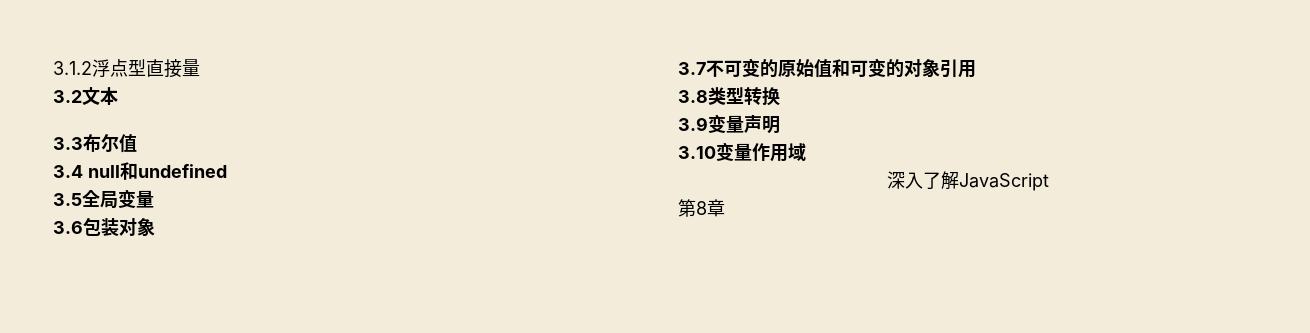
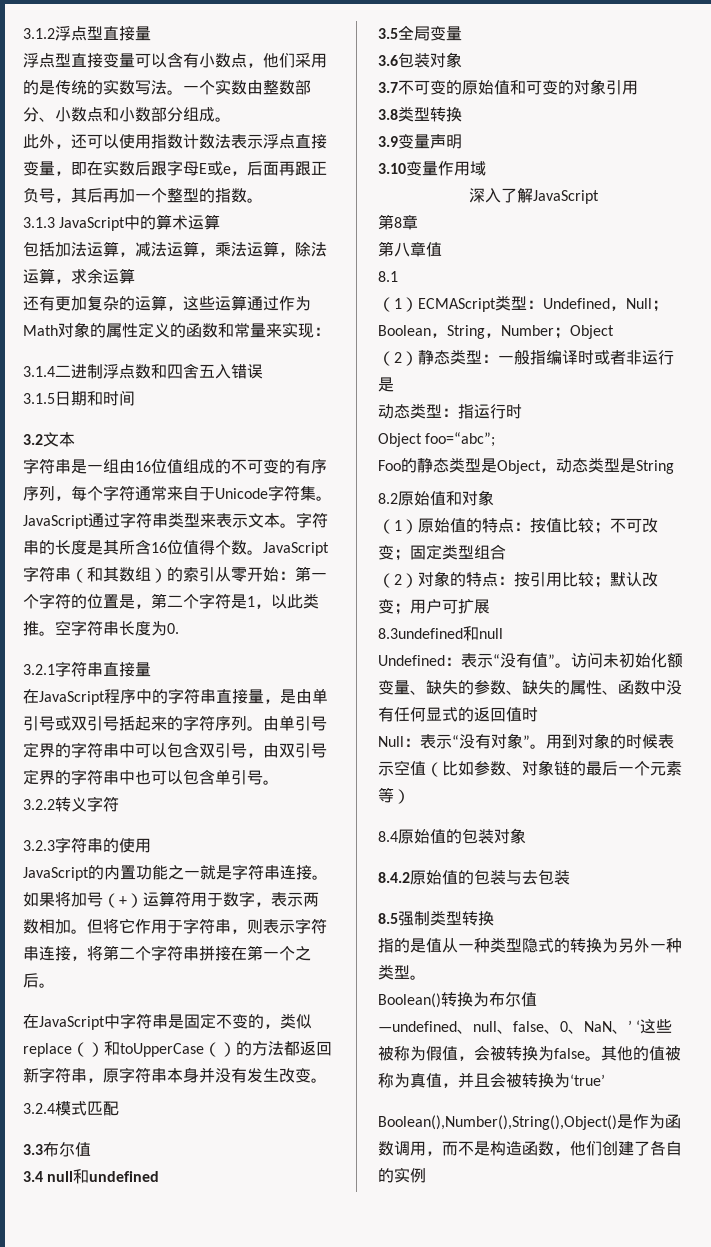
[53,87,118,105] 3.2文本 -> [23,53,327,68] [23,79,311,95] [23,107,231,122] [23,134,327,149] [23,160,327,176] [23,188,263,203] [23,214,221,231] [23,241,327,257] [23,268,135,284] [23,295,311,311] [23,322,330,338] [23,363,263,379] [23,390,135,406] [23,432,75,447] [23,458,327,474] [23,485,332,501] [23,512,328,529] [23,540,329,556] [23,566,327,583] [23,593,319,609] [23,620,179,636] [23,661,151,677] [23,688,328,705] [23,715,327,731] [23,742,327,758] [23,769,279,785] [23,796,119,812] [23,837,151,853] [23,864,328,881] [23,891,319,908] [23,918,327,934] [23,945,311,961] [23,973,55,988] [23,1013,312,1030] [23,1041,332,1057] [23,1067,327,1083] [23,1101,119,1116] 浮点型直接变量可以含有小数点，他们采用的是传统的实数写法。一个实数由整数部分、小数点和小数部分组成。 // 此外，还可以使用指数计数法表示浮点直接变量，即在实数后跟字母E或e，后面再跟正负号，其后再加一个整型的指数。 // 3.1.3 JavaScript中的算术运算 // 包括加法运算，减法运算，乘法运算，除法运算，求余运算 // 还有更加复杂的运算，这些运算通过作为Math对象的属性定义的函数和常量来实现： // 3.1.4二进制浮点数和四舍五入错误 // 3.1.5日期和时间 // 3.2文本 // 字符串是一组由16位值组成的不可变的有序序列，每个字符通常来自于Unicode字符集。JavaScript通过字符串类型来表示文本。字符串的长度是其所含16位值得个数。JavaScript字符串（和其数组）的索引从零开始：第一个字符的位置是，第二个字符是1，以此类推。空字符串长度为0. // 3.2.1字符串直接量 // 在JavaScript程序中的字符串直接量，是由单引号或双引号括起来的字符序列。由单引号定界的字符串中可以包含双引号，由双引号定界的字符串中也可以包含单引号。 // 3.2.2转义字符 // 3.2.3字符串的使用 // JavaScript的内置功能之一就是字符串连接。如果将加号（+）运算符用于数字，表示两数相加。但将它作用于字符串，则表示字符串连接，将第二个字符串拼接在第一个之后。 // 在JavaScript中字符串是固定不变的，类似replace（）和toUpperCase（）的方法都返回新字符串，原字符串本身并没有发生改变。 // 3.2.4模式匹配
(725, 208) none -> [378,241,442,257] [378,271,398,282] [378,295,668,312] [378,325,614,339] [378,349,674,366] [378,377,394,392] [378,403,522,419] [378,432,496,447] [378,457,674,474] [378,490,494,506] [378,518,658,534] [378,544,506,561] [378,571,658,588] [378,599,490,615] [378,626,503,641] [378,652,683,668] [378,680,682,695] [378,707,538,722] [378,733,674,749] [378,760,682,777] [378,787,410,804] [378,828,526,844] [378,869,570,885] [378,910,494,926] [378,937,682,953] [378,964,426,980] [378,991,537,1008] [378,1019,673,1034] [378,1045,681,1061] [378,1072,605,1088] [378,1114,681,1130] [378,1140,682,1156] [378,1167,426,1183] // 第八章值 // 8.1 // （1）ECMAScript类型：Undefined，Null；Boolean，String，Number；Object // （2）静态类型：一般指编译时或者非运行是 // 动态类型：指运行时 // Object foo=“abc”; // Foo的静态类型是Object，动态类型是String // 8.2原始值和对象 // （1）原始值的特点：按值比较；不可改变；固定类型组合 // （2）对象的特点：按引用比较；默认改变；用户可扩展 // 8.3undefined和null // Undefined：表示“没有值”。访问未初始化额变量、缺失的参数、缺失的属性、函数中没有任何显式的返回值时 // Null：表示“没有对象”。用到对象的时候表示空值（比如参数、对象链的最后一个元素等） // 8.4原始值的包装对象 // 8.4.2原始值的包装与去包装 // 8.5强制类型转换 // 指的是值从一种类型隐式的转换为另外一种类型。 // Boolean()转换为布尔值 // —undefined、null、false、0、NaN、’ ‘这些被称为假值，会被转换为false。其他的值被称为真值，并且会被转换为‘true’ // Boolean(),Number(),String(),Object()是作为函数调用，而不是构造函数，他们创建了各自的实例

